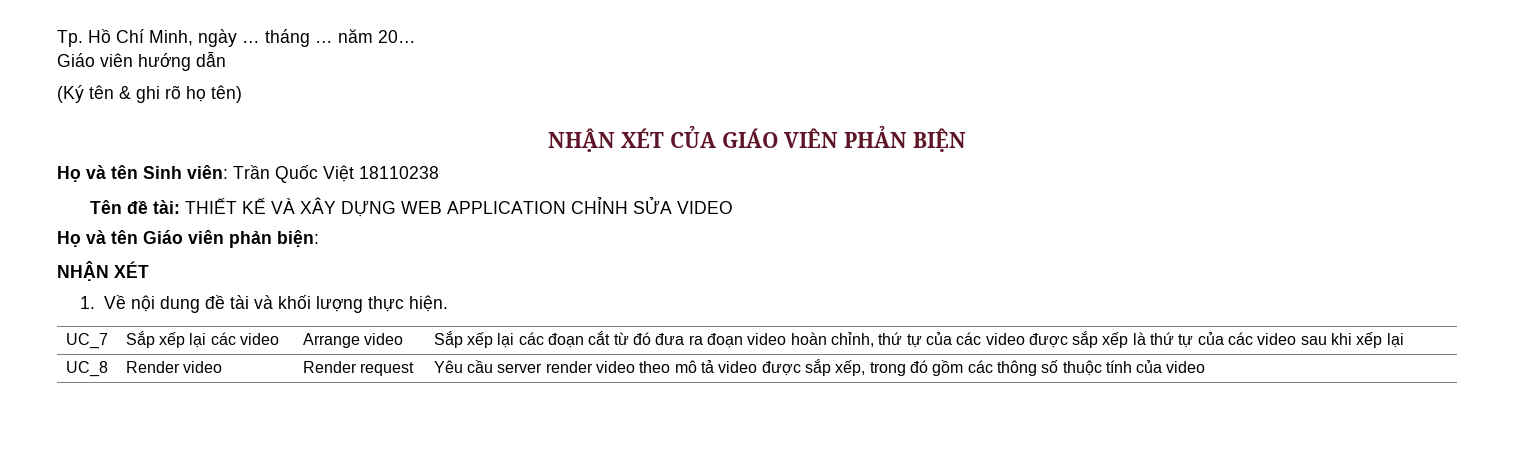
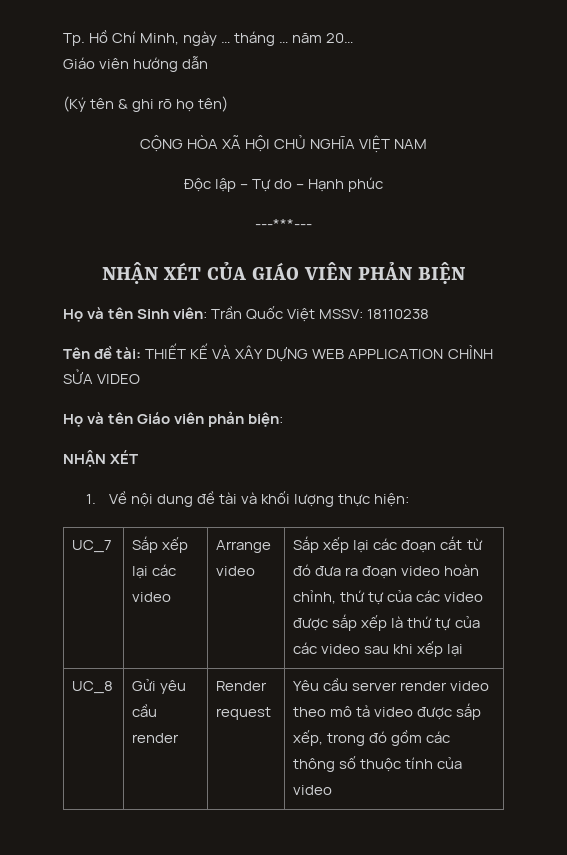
(242, 94) none -> [139,135,428,153] [183,177,384,192] [255,219,312,229] // CỘNG HÒA XÃ HỘI CHỦ NGHĨA VIỆT NAM // Độc lập – Tự do – Hạnh phúc // ---***---
(354, 173) none -> [319,309,364,319] MSSV:
[409,295,449,312] hiện. -> [374,493,410,507] hiện:
[125,361,223,373] Render video -> [132,678,187,694] [132,704,158,717] [132,733,180,743] Gửi yêu cầu render

